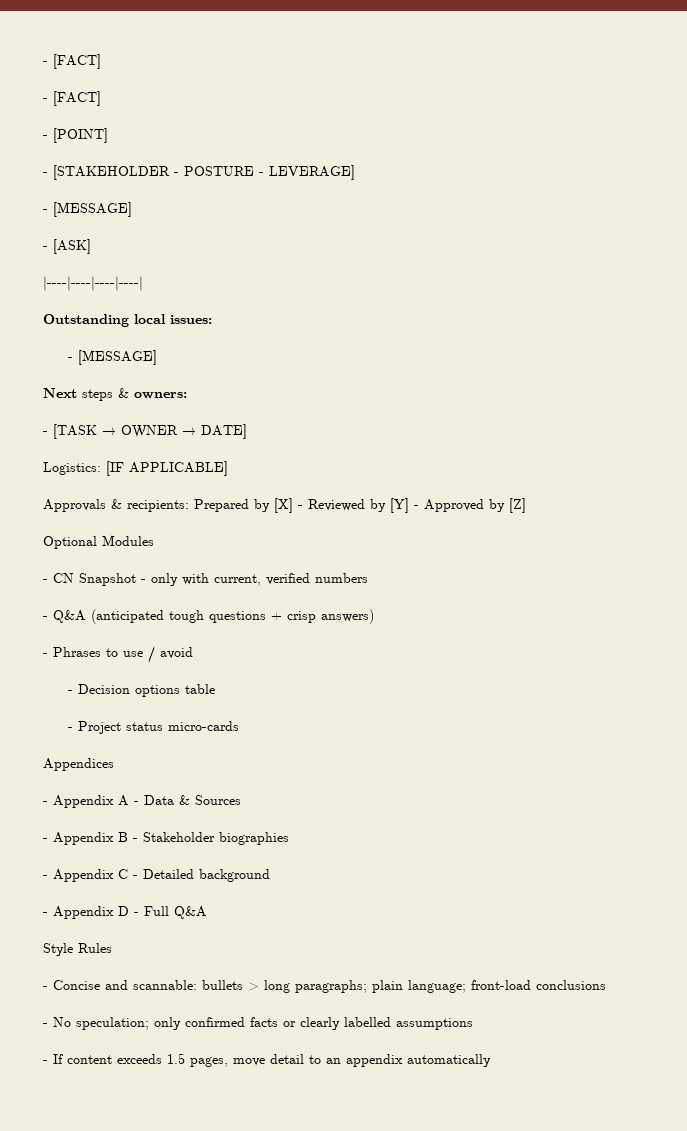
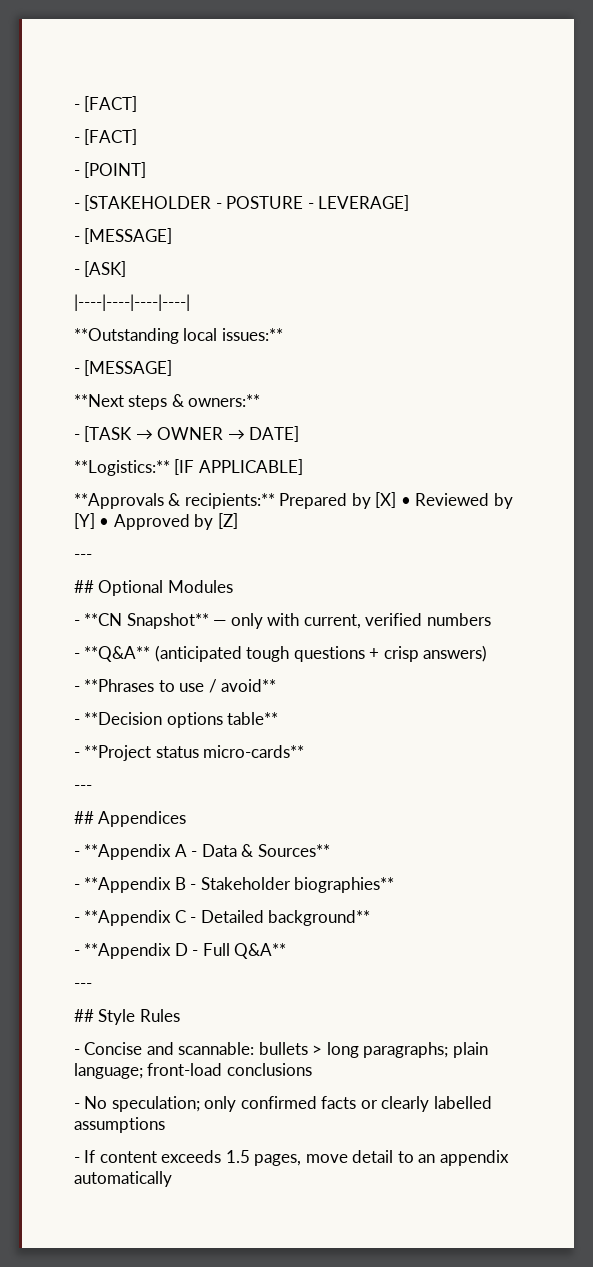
[43,314,212,327] [68,350,158,365] [43,388,77,398] Outstanding local issues: // - [MESSAGE] // Next -> [74,328,283,344] [74,360,173,376] [74,394,124,407] **Outstanding local issues:** // - [MESSAGE] // **Next
[134,392,187,399] owners: -> [188,394,261,407] owners:**
[43,462,101,475] Logistics: -> [74,460,170,476] **Logistics:**
[43,499,189,512] Approvals & recipients: -> [74,493,275,509] **Approvals & recipients:**
[298,505,303,509] - -> [400,497,411,506] •
[414,505,419,509] - -> [99,518,110,527] •
(526, 505) none -> [74,554,92,560] [74,580,94,593] --- // ##
[53,573,146,586] CN Snapshot - -> [84,613,227,629] **CN Snapshot** —
[53,610,86,623] Q&A -> [84,646,151,662] **Q&A**
[53,647,101,657] Phrases -> [84,679,155,692] **Phrases
[160,647,193,659] [68,684,216,697] [68,721,240,734] avoid // - Decision options table // - Project status micro-cards // -> [221,679,277,692] [74,712,279,728] [74,745,305,761] [74,785,92,791] [74,811,94,824] avoid** // - **Decision options table** // - **Project status micro-cards** // --- // ##
[53,795,114,808] Appendix -> [84,844,172,860] **Appendix
[195,795,241,805] [43,832,114,845] Sources // - Appendix -> [257,844,330,857] [74,877,172,893] Sources** // - **Appendix
[219,832,289,845] [43,869,114,882] biographies // - Appendix -> [294,877,395,893] [74,910,172,926] biographies** // - **Appendix
[199,869,270,882] [43,906,114,919] background // - Appendix -> [268,910,371,926] [74,943,172,959] background** // - **Appendix
[174,906,207,919] Q&A // -> [234,943,287,959] [74,983,92,989] [74,1009,94,1022] Q&A** // --- // ##

